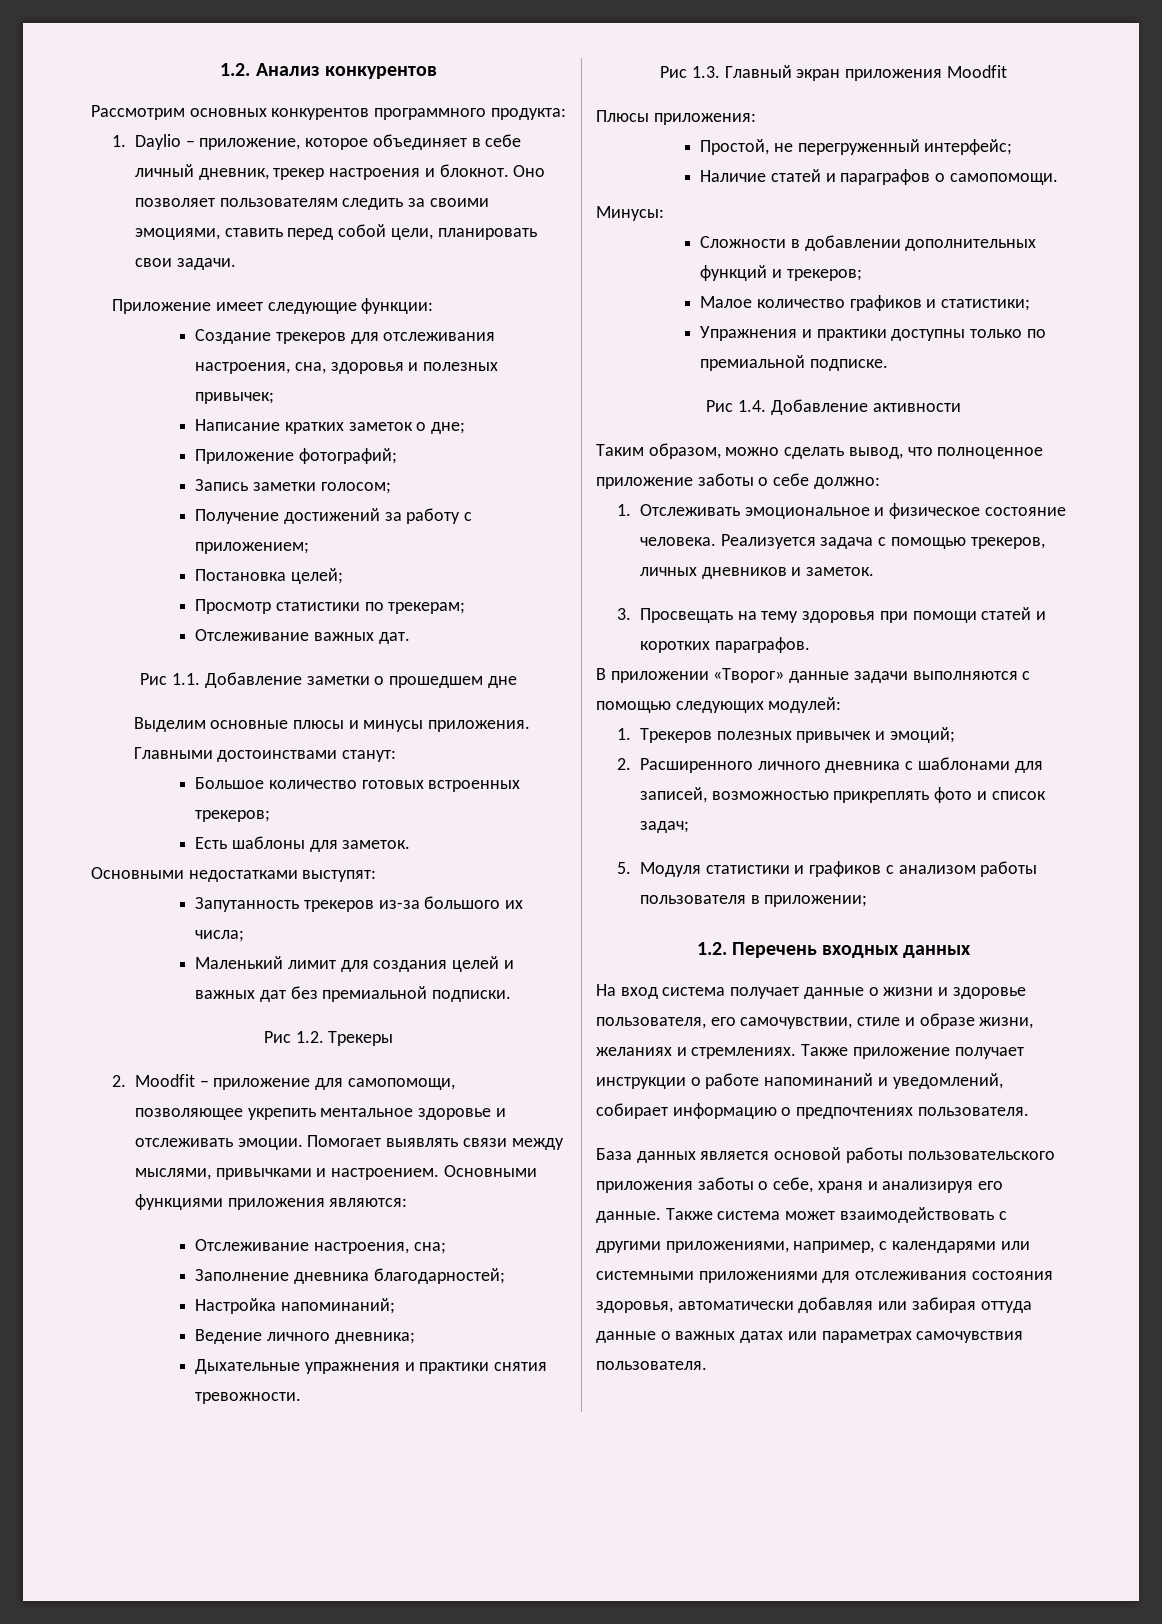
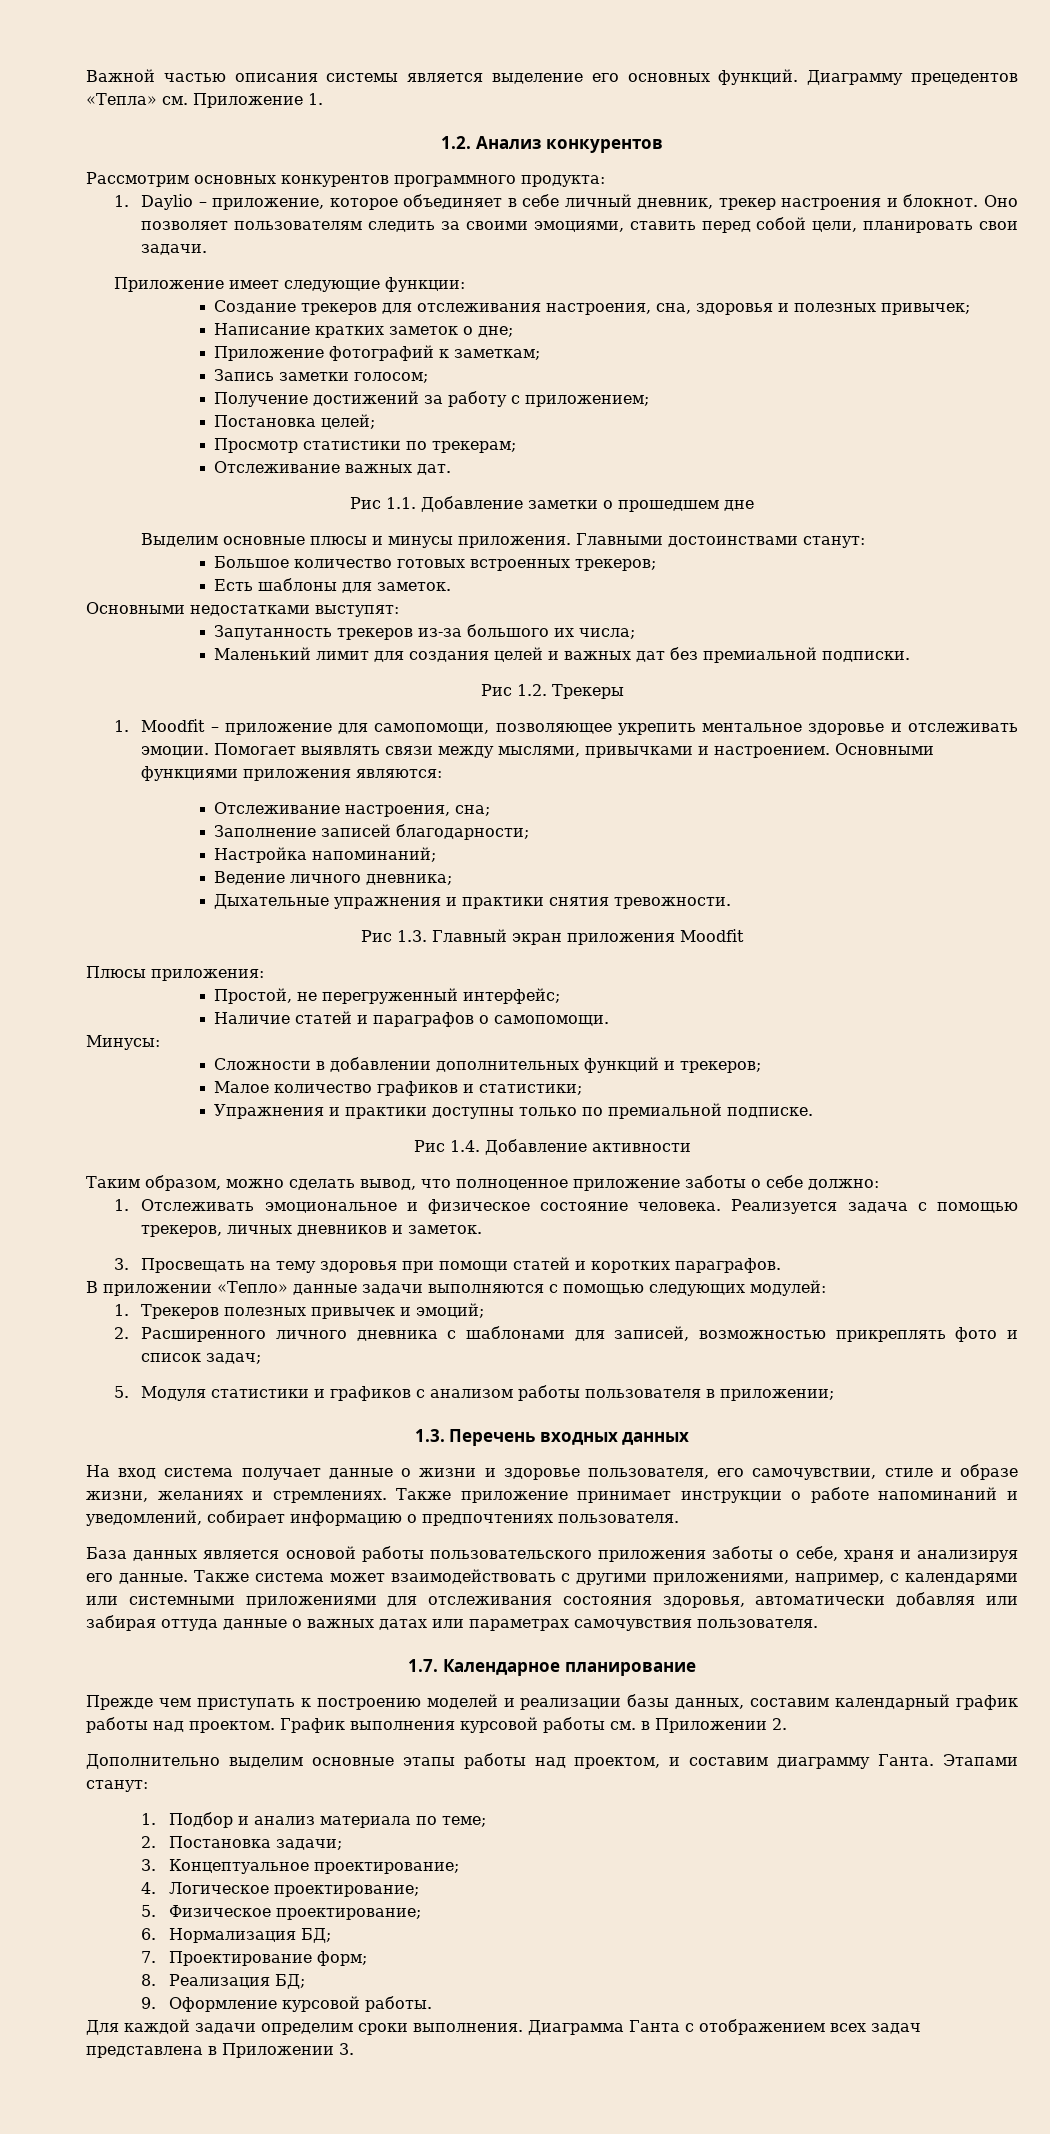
(220, 69) none -> [86,69,1018,85] [86,93,323,108] Важной частью описания системы является выделение его основных функций. Диаграмму прецедентов «Тепла» см. Приложение 1. //
[299,448,398,464] фотографий; -> [329,345,541,361] фотографий к заметкам;
[112,1075,127,1087] 2. -> [113,720,129,732] 1.
[294,1268,505,1284] дневника благодарностей; -> [321,824,530,840] записей благодарности;
[713,668,785,683] «Творог» -> [217,1281,288,1293] «Тепло»
[696,942,727,955] 1.2. -> [414,1429,445,1442] 1.3.
[954,1047,1024,1059] получает -> [577,1491,672,1503] принимает
(707, 1365) none -> [408,1659,696,1676] [86,1694,1018,1710] [86,1717,787,1733] [86,1753,1018,1769] [86,1780,148,1792] [141,1812,487,1828] [141,1836,343,1850] [141,1859,460,1874] [141,1882,420,1897] [141,1905,422,1920] [141,1928,332,1943] [141,1951,368,1966] [141,1974,306,1989] [141,1996,433,2012] [86,2019,921,2035] [86,2043,354,2058] // 1.7. Календарное планирование // Прежде чем приступать к построению моделей и реализации базы данных, составим календарный график работы над проектом. График выполнения курсовой работы см. в Приложении 2. // Дополнительно выделим основные этапы работы над проектом, и составим диаграмму Ганта. Этапами станут: // 1. Подбор и анализ материала по теме; // 2. Постановка задачи; // 3. Концептуальное проектирование; // 4. Логическое проектирование; // 5. Физическое проектирование; // 6. Нормализация БД; // 7. Проектирование форм; // 8. Реализация БД; // 9. Оформление курсовой работы. // Для каждой задачи определим сроки выполнения. Диаграмма Ганта с отображением всех задач представлена в Приложении 3.

